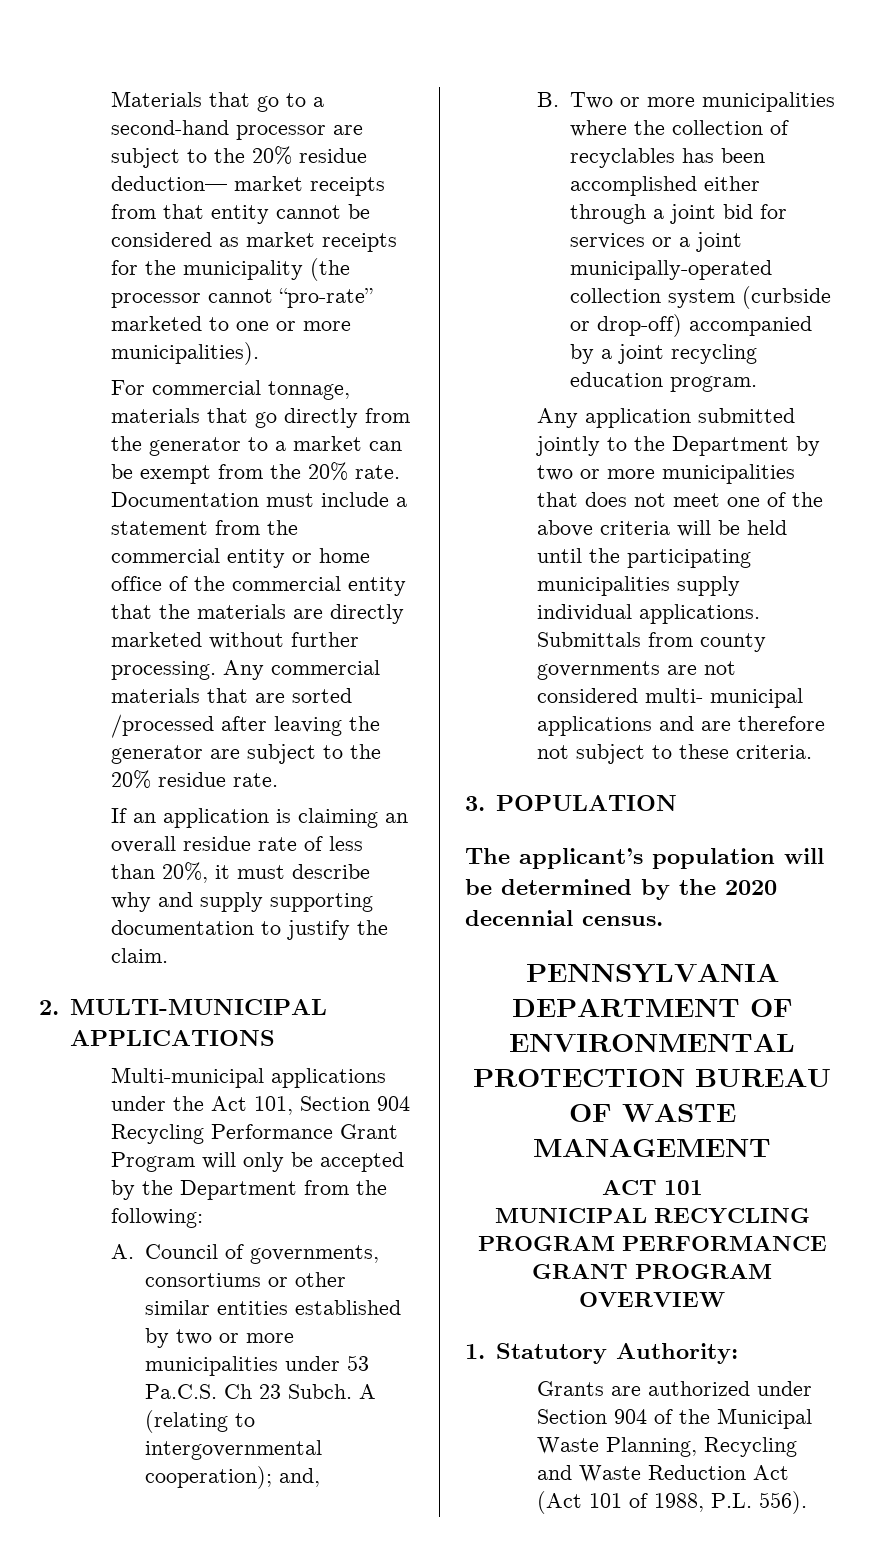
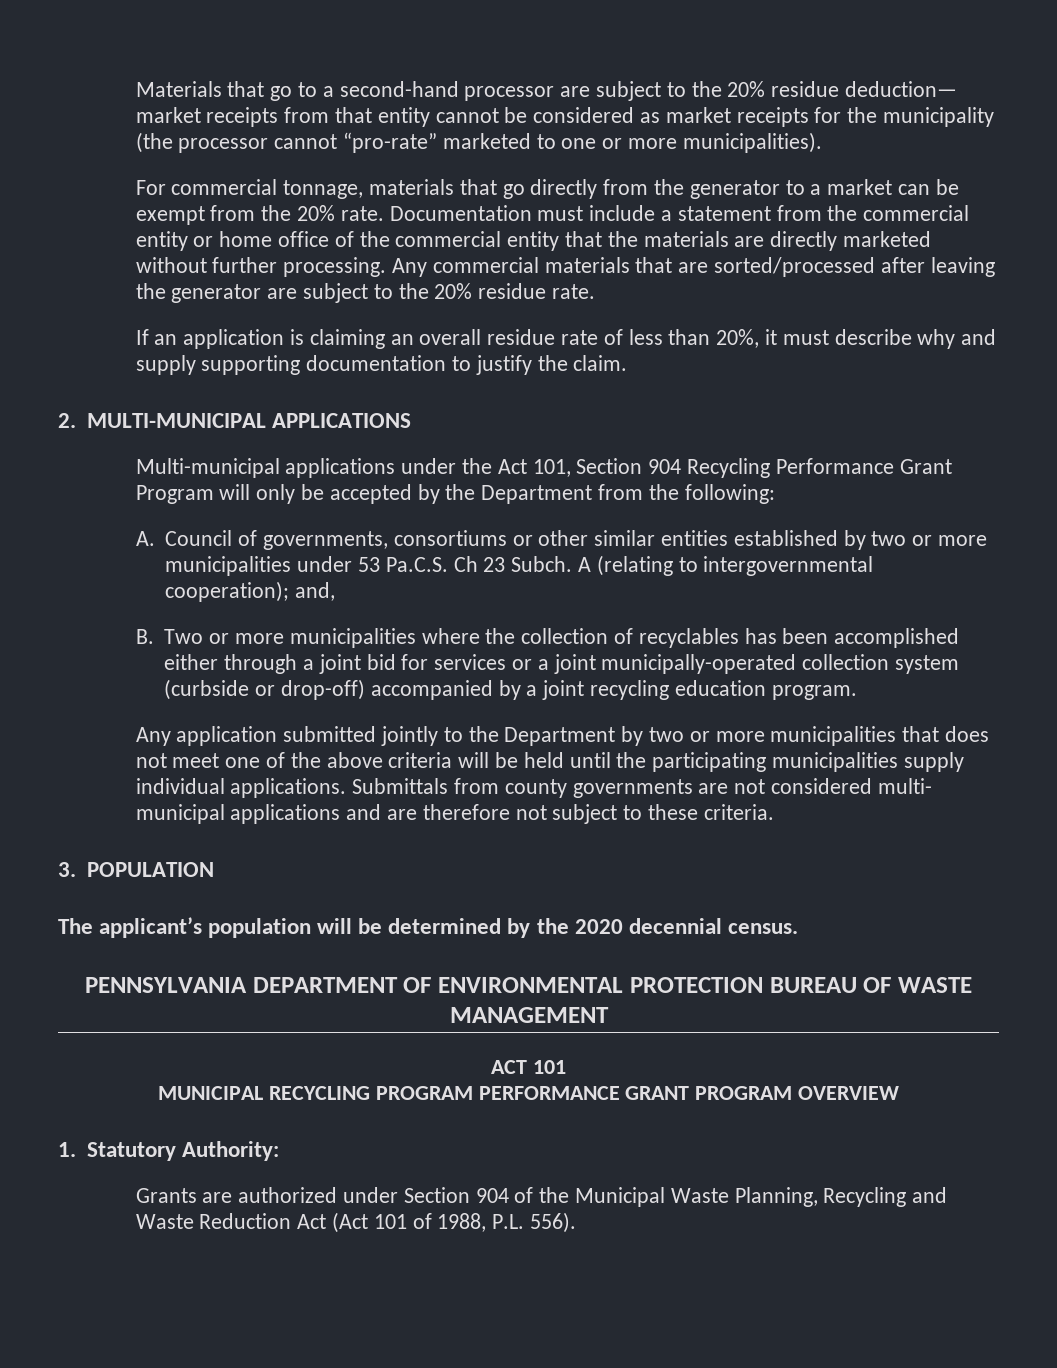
[292,688,353,703] [111,714,215,738] sorted /processed -> [714,257,876,277] sorted/processed

